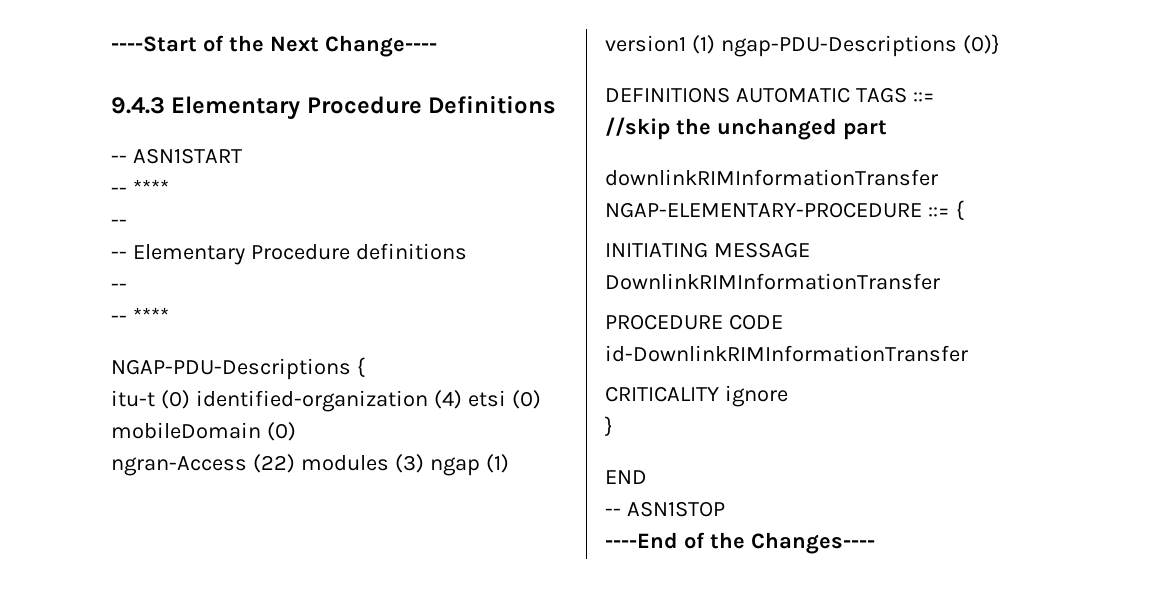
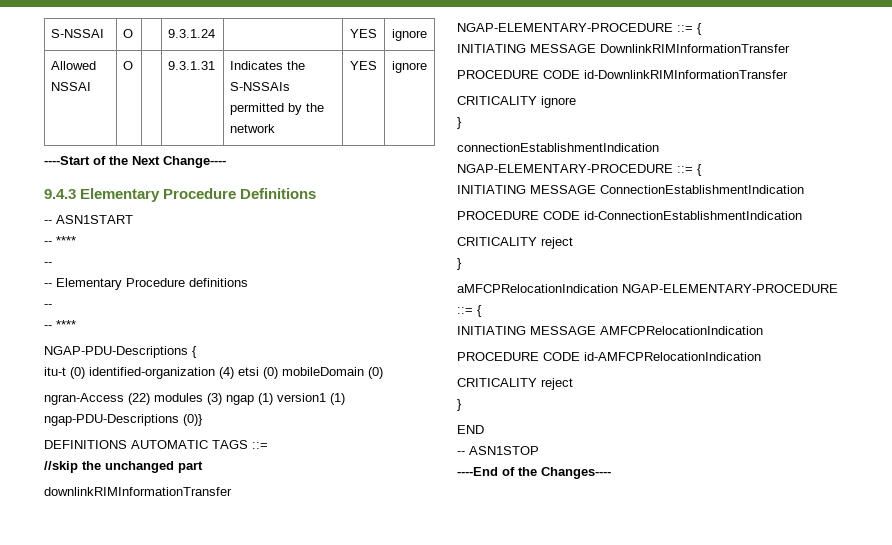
(111, 44) none -> [50,29,104,38] [122,29,133,38] [167,29,215,38] [350,29,377,38] [392,29,427,41] [50,61,96,70] [50,82,91,91] [122,61,133,70] [167,61,215,70] [229,61,305,70] [229,82,290,91] [229,103,324,115] [229,124,275,133] [350,61,377,70] [392,61,427,73] S-NSSAI | O | | 9.3.1.24 | | YES | ignore // Allowed NSSAI | O | | 9.3.1.31 | Indicates the S-NSSAIs permitted by the network | YES | ignore //
(613, 426) none -> [457,143,659,152] [457,164,702,176] [457,185,804,194] [457,211,802,220] [457,237,573,249] [457,258,462,270] [457,284,838,293] [457,305,482,317] [457,326,763,335] [457,352,761,361] [457,378,573,390] [457,399,462,411] // connectionEstablishmentIndication NGAP-ELEMENTARY-PROCEDURE ::= { // INITIATING MESSAGE ConnectionEstablishmentIndication // PROCEDURE CODE id-ConnectionEstablishmentIndication // CRITICALITY reject // } // aMFCPRelocationIndication NGAP-ELEMENTARY-PROCEDURE ::= { // INITIATING MESSAGE AMFCPRelocationIndication // PROCEDURE CODE id-AMFCPRelocationIndication // CRITICALITY reject // }

